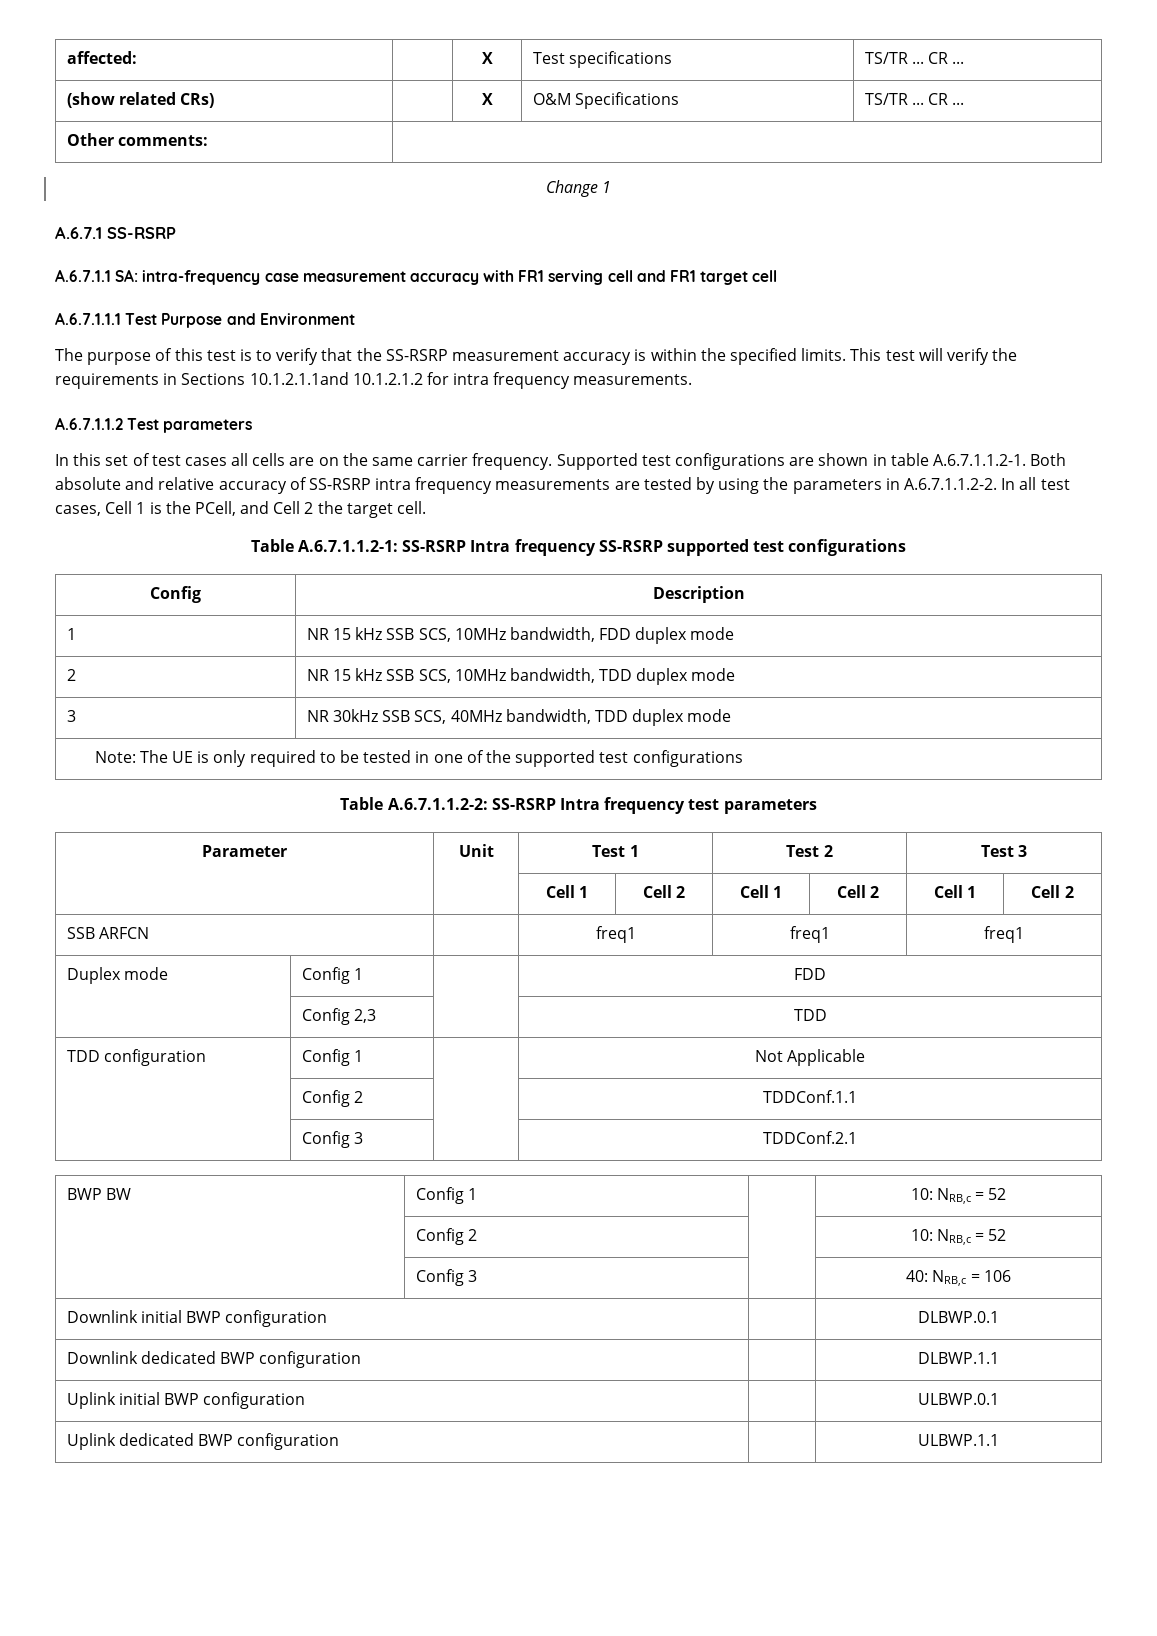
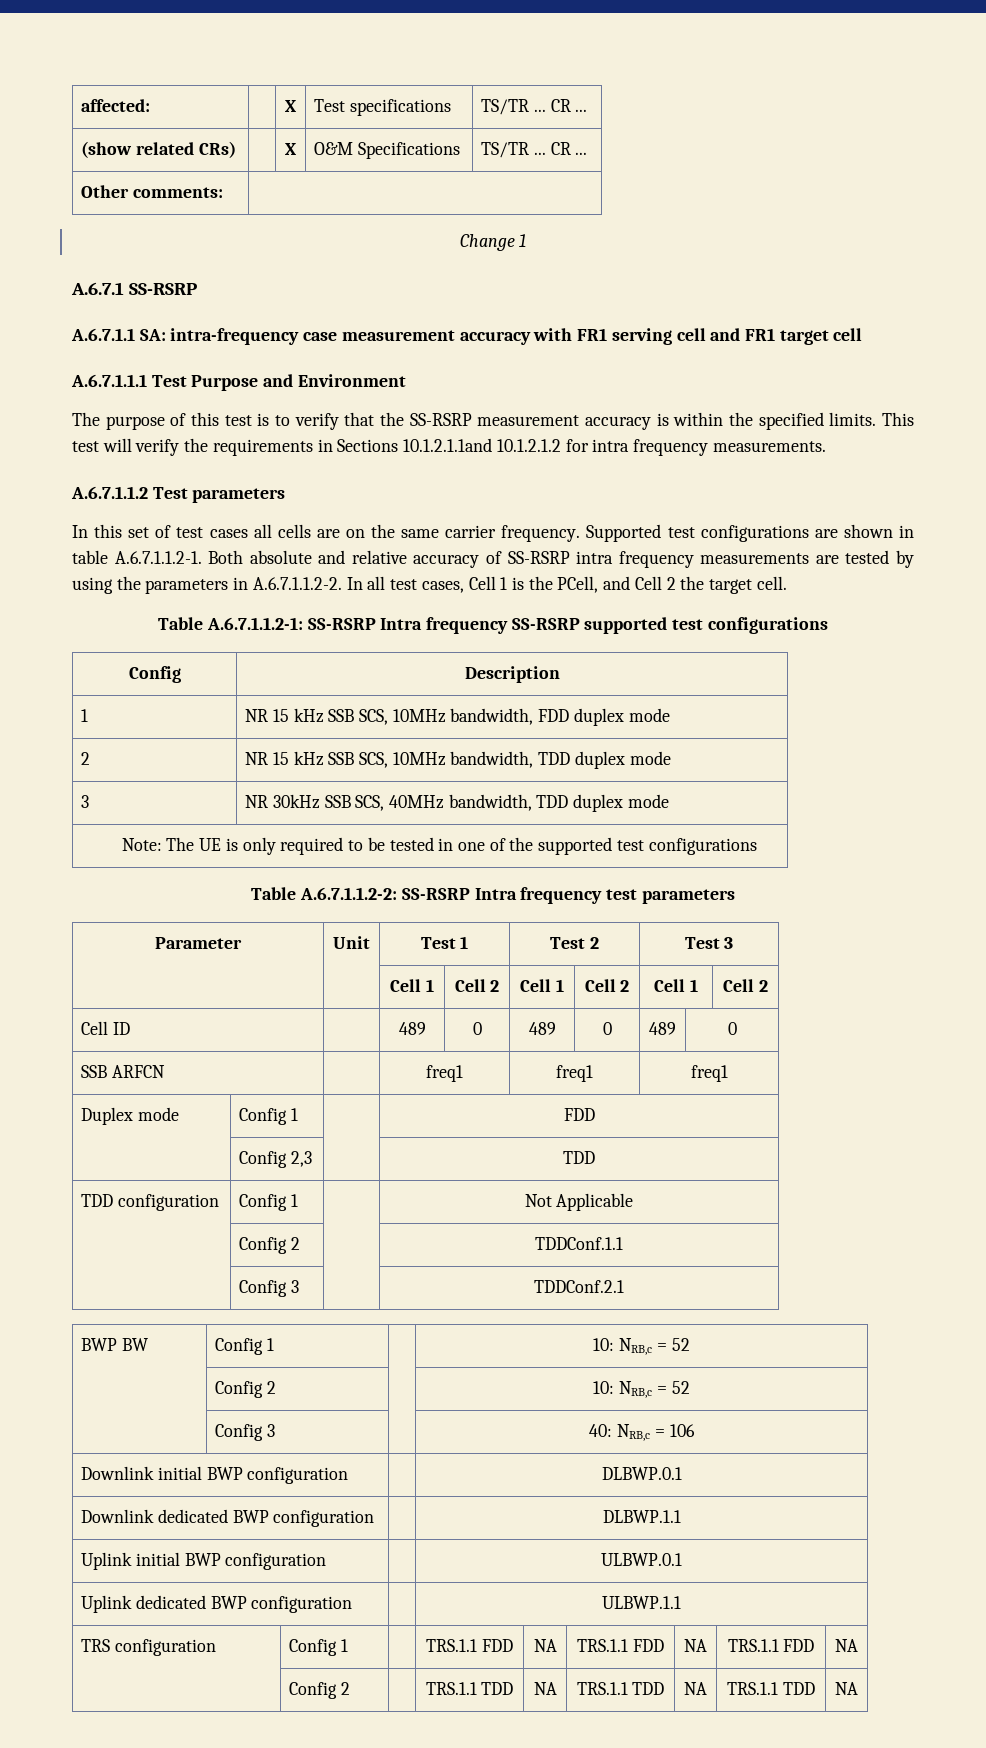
(1074, 892) none -> [81,1021,130,1035] [398,1022,426,1035] [472,1022,482,1035] [528,1022,556,1035] [602,1022,612,1035] [649,1022,676,1035] [727,1022,737,1035] // Cell ID | | 489 | 0 | 489 | 0 | 489 | 0
(1000, 1440) none -> [81,1639,216,1656] [289,1639,348,1656] [426,1639,513,1652] [533,1639,557,1652] [577,1639,664,1652] [684,1639,707,1652] [727,1639,815,1652] [835,1639,858,1652] [289,1682,350,1699] [425,1682,514,1695] [533,1682,557,1695] [576,1682,665,1695] [684,1682,707,1695] [727,1682,815,1695] [835,1682,858,1695] // TRS configuration | Config 1 | | TRS.1.1 FDD | NA | TRS.1.1 FDD | NA | TRS.1.1 FDD | NA // | Config 2 | | TRS.1.1 TDD | NA | TRS.1.1 TDD | NA | TRS.1.1 TDD | NA

